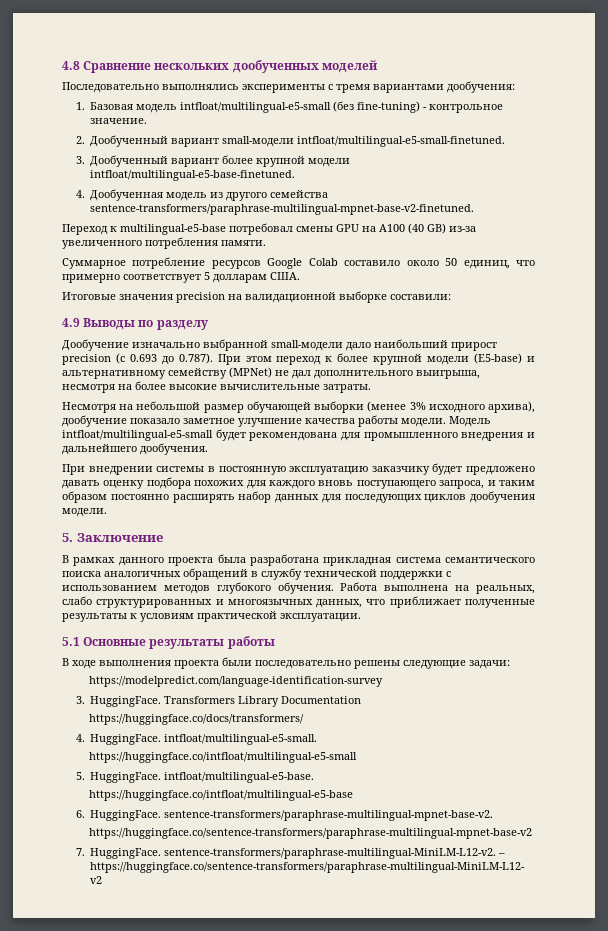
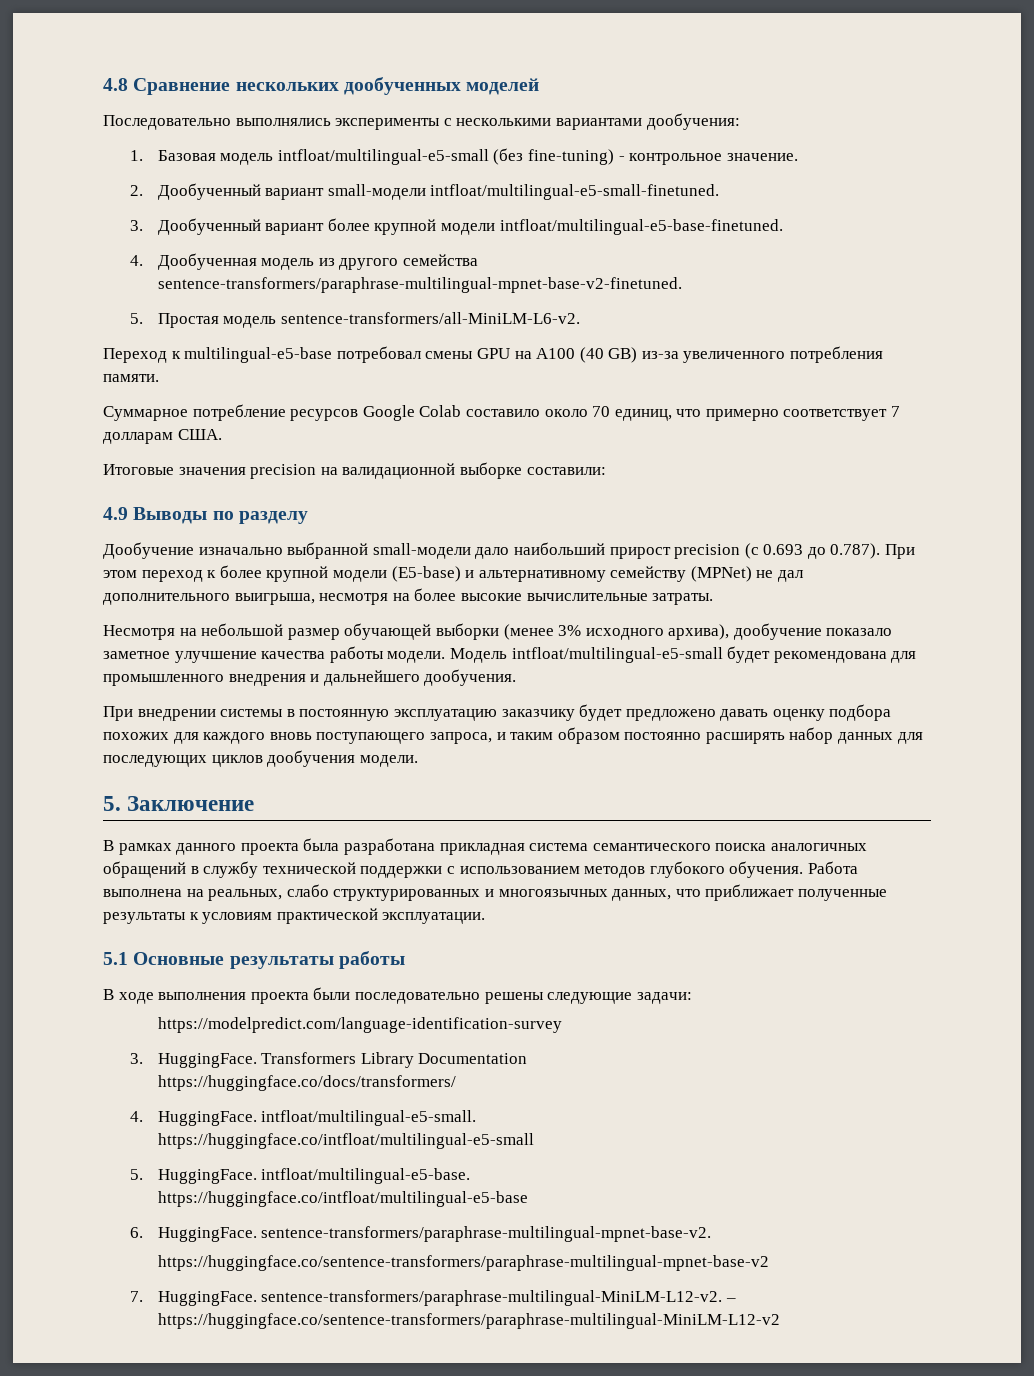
[336,84,370,93] тремя -> [456,118,552,126] несколькими
(475, 209) none -> [130,312,580,328] // 5. Простая модель sentence-transformers/all-MiniLM-L6-v2.
[445,258,458,266] 50 -> [592,406,611,417] 70
[204,272,210,280] 5 -> [891,406,901,417] 7

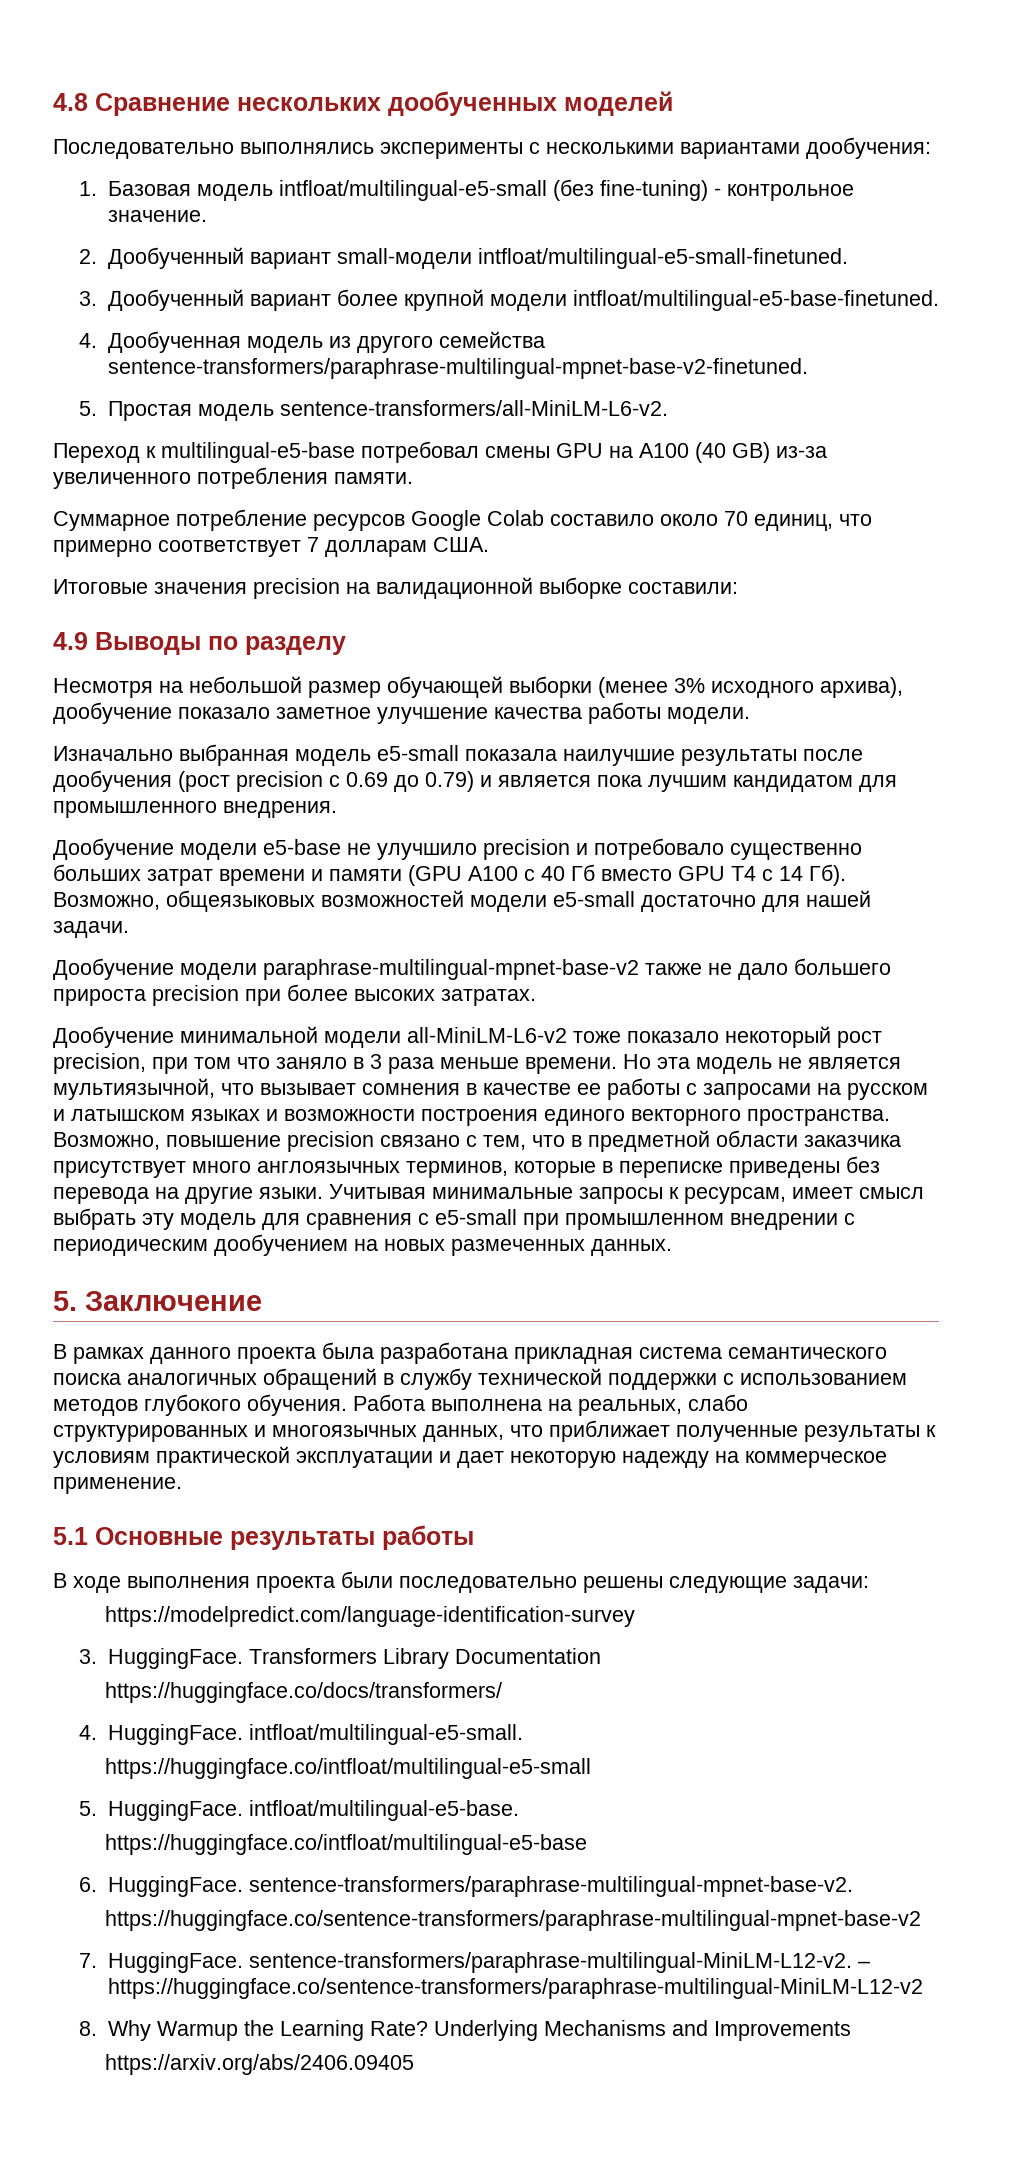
[103,542,916,559] [103,565,805,582] [103,588,714,605] // Дообучение изначально выбранной small-модели дало наибольший прирост precision (с 0.693 до 0.787). При этом переход к более крупной модели (E5-base) и альтернативному семейству (MPNet) не дал дополнительного выигрыша, несмотря на более высокие вычислительные затраты. -> (346, 645) none
[449,646,917,663] [103,669,517,686] [103,704,892,721] [103,727,923,744] [103,750,418,767] Модель intfloat/multilingual-e5-small будет рекомендована для промышленного внедрения и дальнейшего дообучения. // При внедрении системы в постоянную эксплуатацию заказчику будет предложено давать оценку подбора похожих для каждого вновь поступающего запроса, и таким образом постоянно расширять набор данных для последующих циклов дообучения модели. -> [53,744,863,766] [53,770,897,792] [53,801,337,818] [53,838,862,860] [53,864,846,886] [53,890,871,912] [53,921,129,938] [53,958,891,980] [53,984,536,1006] [53,1026,882,1048] [53,1053,901,1074] [53,1078,928,1100] [53,1109,890,1126] [53,1130,901,1152] [53,1156,880,1178] [53,1184,924,1204] [53,1208,855,1230] [53,1234,672,1256] // Изначально выбранная модель e5-small показала наилучшие результаты после дообучения (рост precision с 0.69 до 0.79) и является пока лучшим кандидатом для промышленного внедрения. // Дообучение модели e5-base не улучшило precision и потребовало существенно больших затрат времени и памяти (GPU A100 с 40 Гб вместо GPU T4 c 14 Гб). Возможно, общеязыковых возможностей модели e5-small достаточно для нашей задачи. // Дообучение модели paraphrase-multilingual-mpnet-base-v2 также не дало большего прироста precision при более высоких затратах. // Дообучение минимальной модели all-MiniLM-L6-v2 тоже показало некоторый рост precision, при том что заняло в 3 раза меньше времени. Но эта модель не является мультиязычной, что вызывает сомнения в качестве ее работы с запросами на русском и латышском языках и возможности построения единого векторного пространства. Возможно, повышение precision связано с тем, что в предметной области заказчика присутствует много англоязычных терминов, которые в переписке приведены без перевода на другие языки. Учитывая минимальные запросы к ресурсам, имеет смысл выбрать эту модель для сравнения с e5-small при промышленном внедрении с периодическим дообучением на новых размеченных данных.
[382,912,486,924] эксплуатации. -> [296,1451,887,1468] [53,1477,182,1494] эксплуатации и дает некоторую надежду на коммерческое применение.
(780, 1321) none -> [78,2020,851,2041] [104,2054,414,2075] // 8. Why Warmup the Learning Rate? Underlying Mechanisms and Improvements // https://arxiv.org/abs/2406.09405

